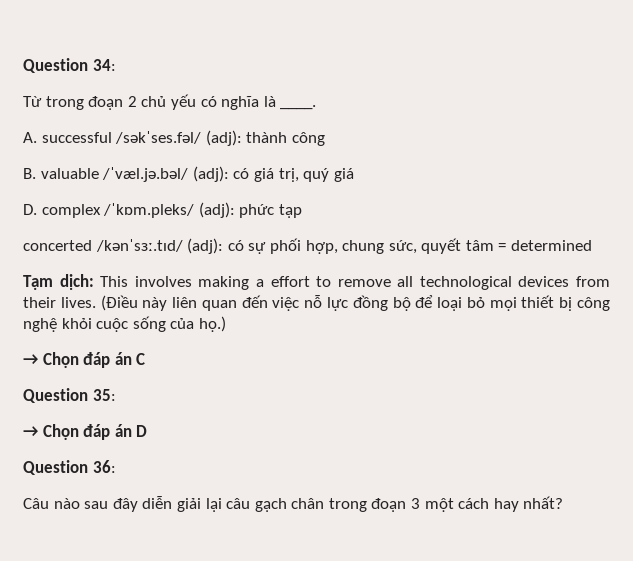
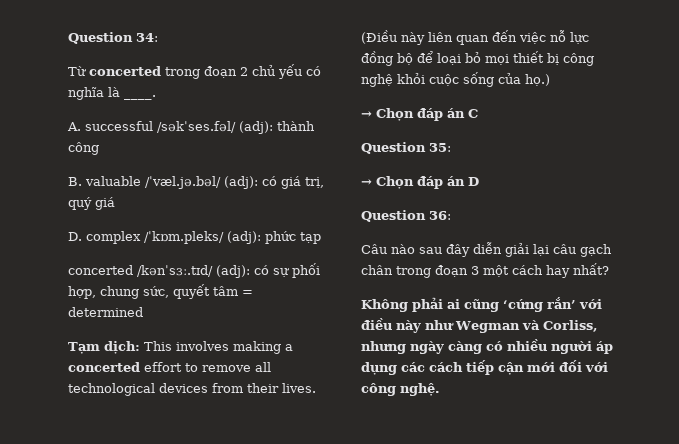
(42, 101) none -> [89,66,161,76] concerted
(264, 283) none -> [68,362,140,372] concerted
(564, 502) none -> [361,297,602,312] [361,318,598,333] [361,339,613,354] [361,360,608,375] [361,383,440,396] // Không phải ai cũng ‘cứng rắn’ với điều này như Wegman và Corliss, nhưng ngày càng có nhiều người áp dụng các cách tiếp cận mới đối với công nghệ.

